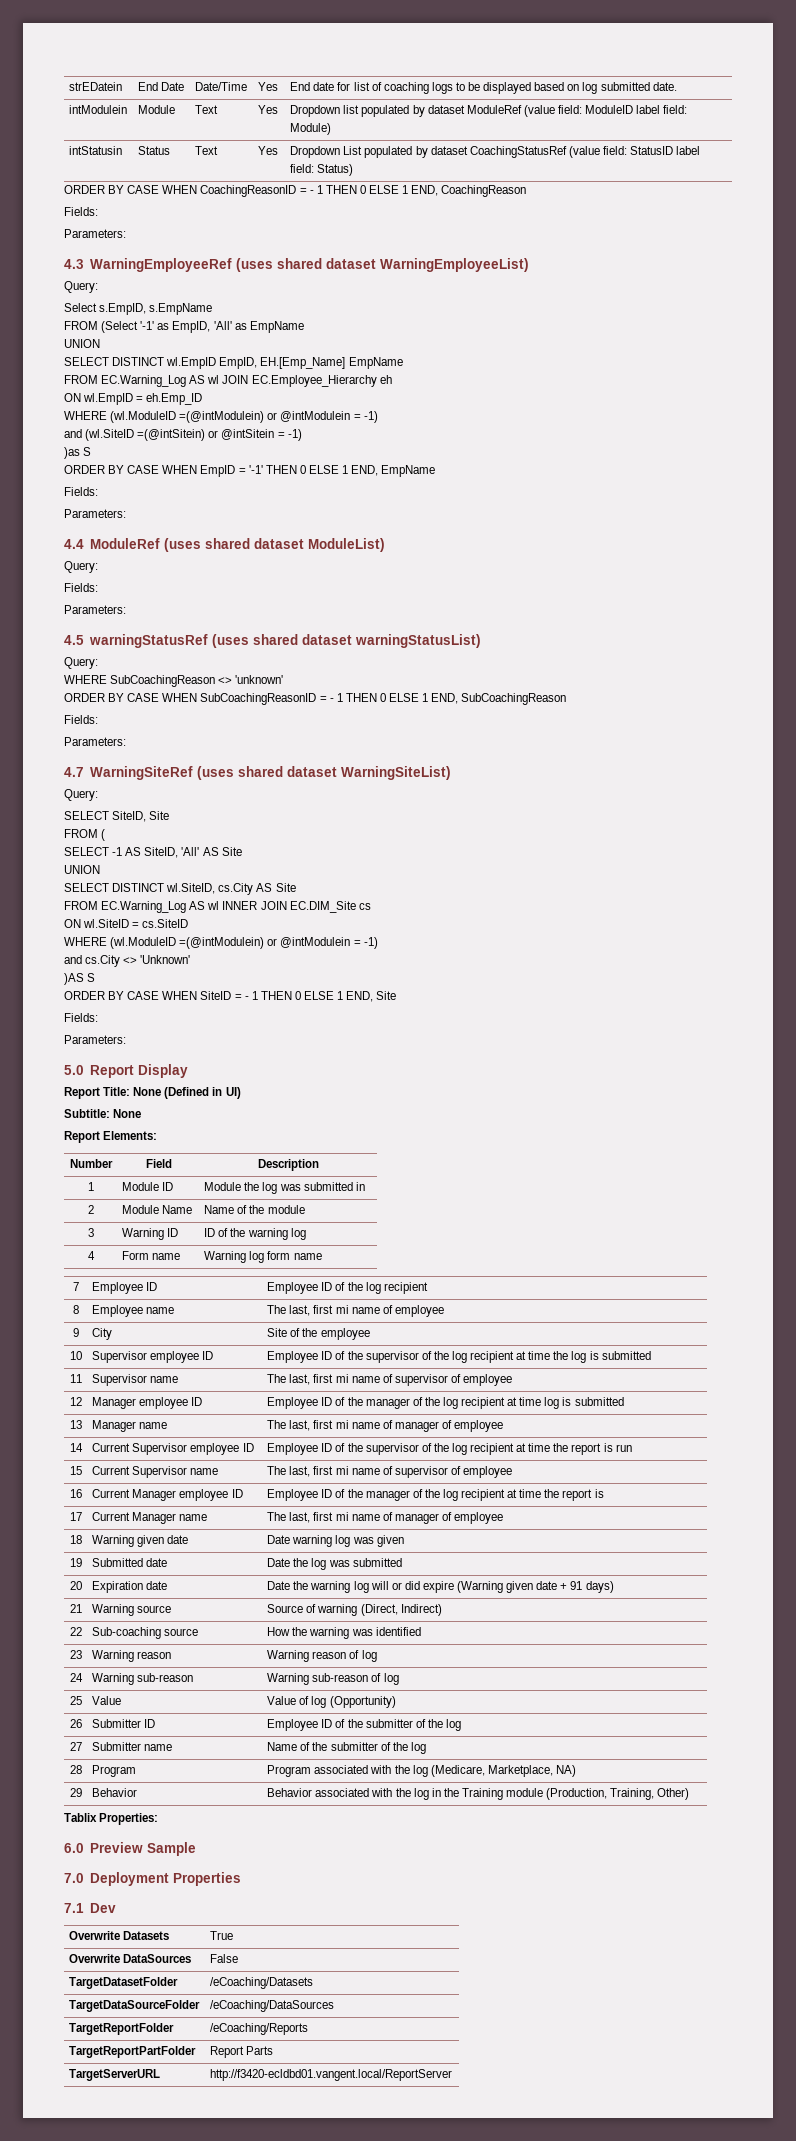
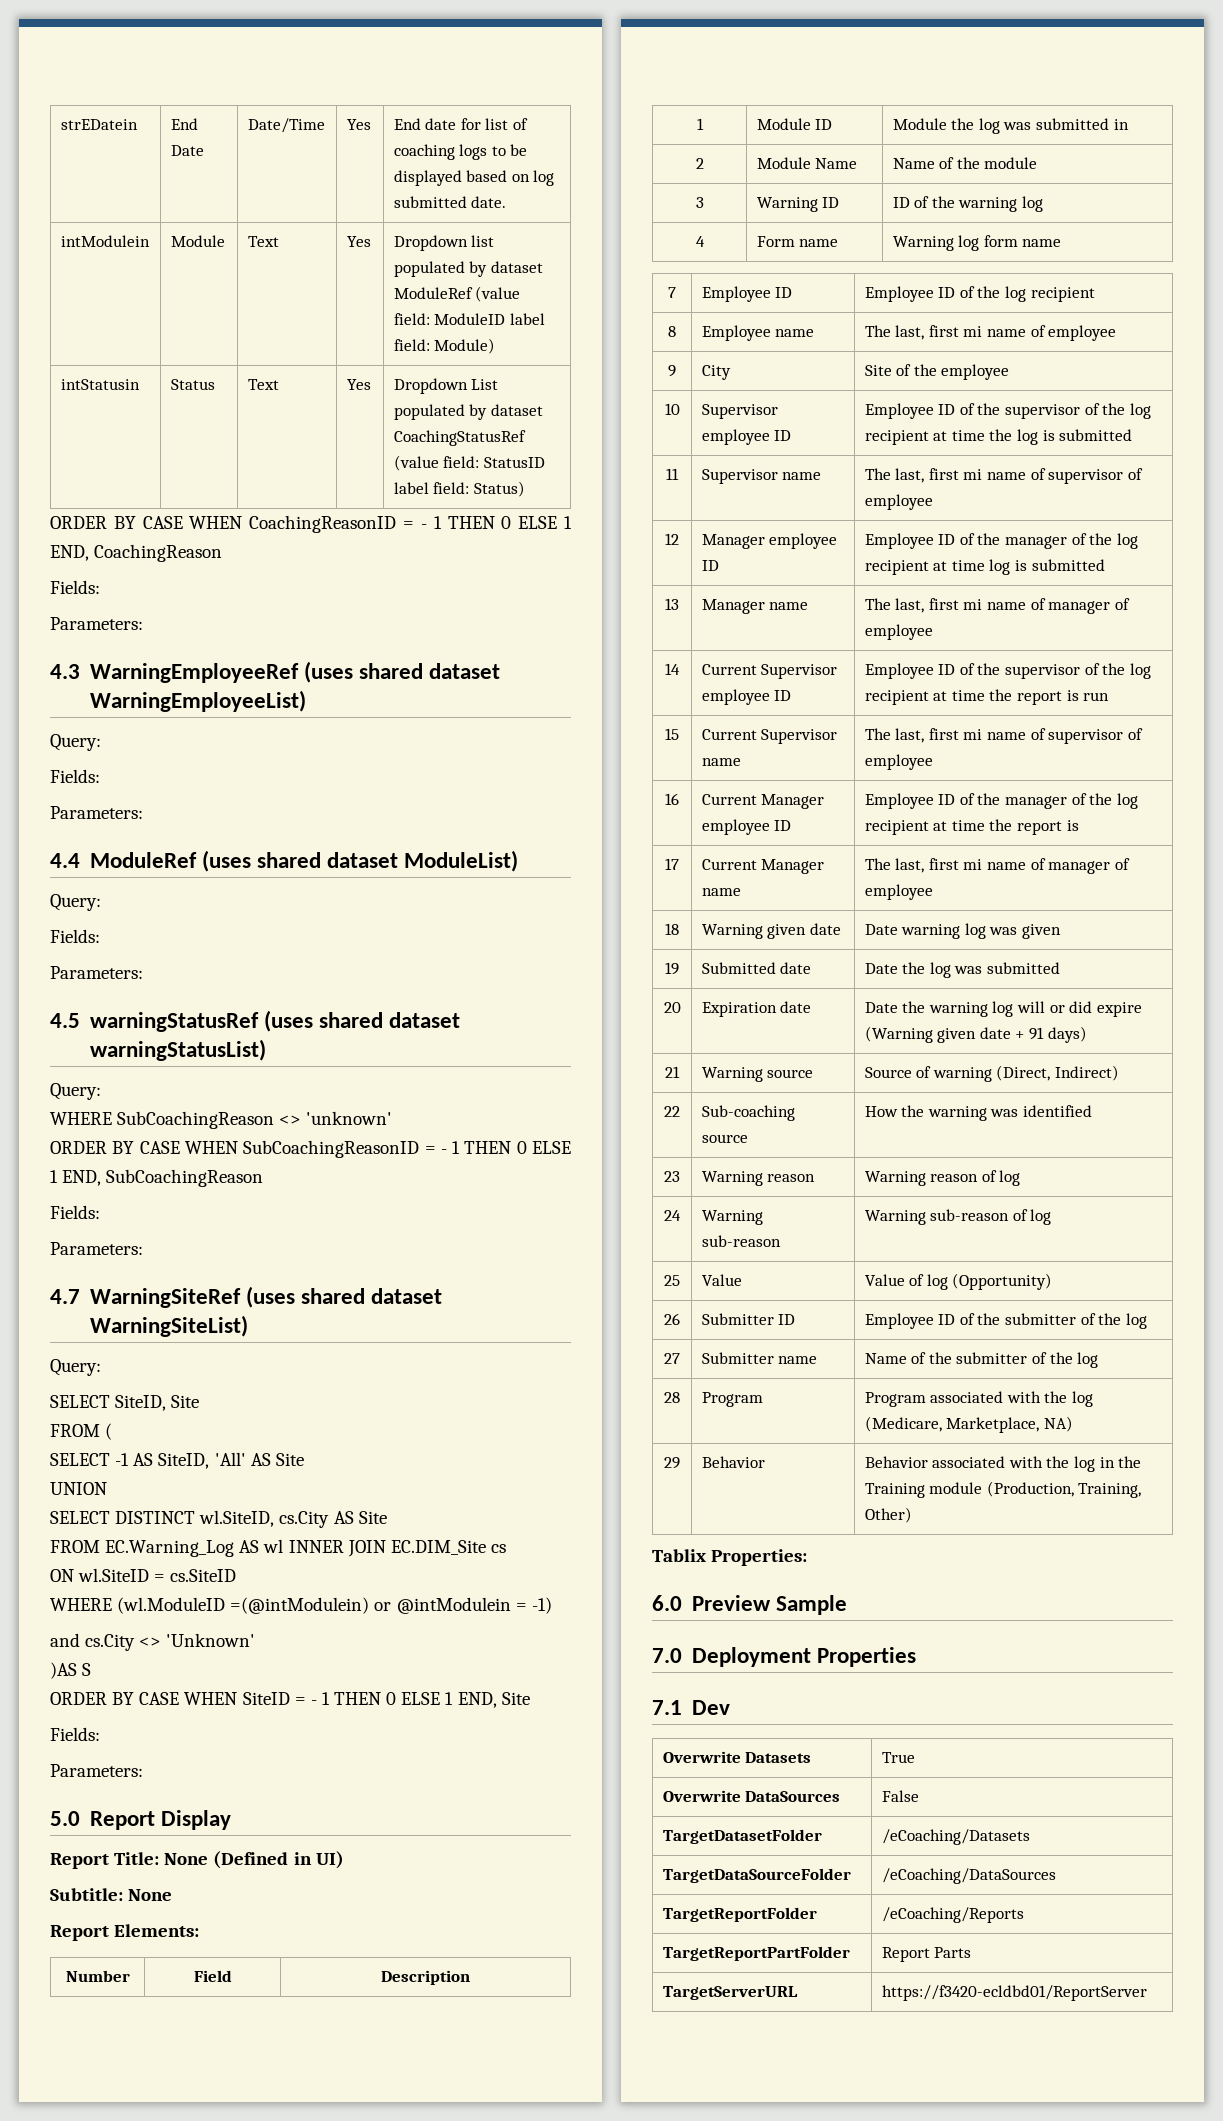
[64,303,213,315] [64,321,304,333] [64,339,100,348] [64,357,403,369] [64,375,392,387] [64,393,203,405] [64,411,378,423] [64,429,302,441] [64,447,92,459] [64,465,436,477] // Select s.EmpID, s.EmpName // FROM (Select '-1' as EmpID, 'All' as EmpName // UNION // SELECT DISTINCT wl.EmpID EmpID, EH.[Emp_Name] EmpName // FROM EC.Warning_Log AS wl JOIN EC.Employee_Hierarchy eh // ON wl.EmpID = eh.Emp_ID // WHERE (wl.ModuleID =(@intModulein) or @intModulein = -1) // and (wl.SiteID =(@intSitein) or @intSitein = -1) // )as S // ORDER BY CASE WHEN EmpID = '-1' THEN 0 ELSE 1 END, EmpName -> (101, 742) none
[210,2069,453,2081] http://f3420-ecldbd01.vangent.local/ReportServer -> [881,1985,1147,2001] https://f3420-ecldbd01/ReportServer

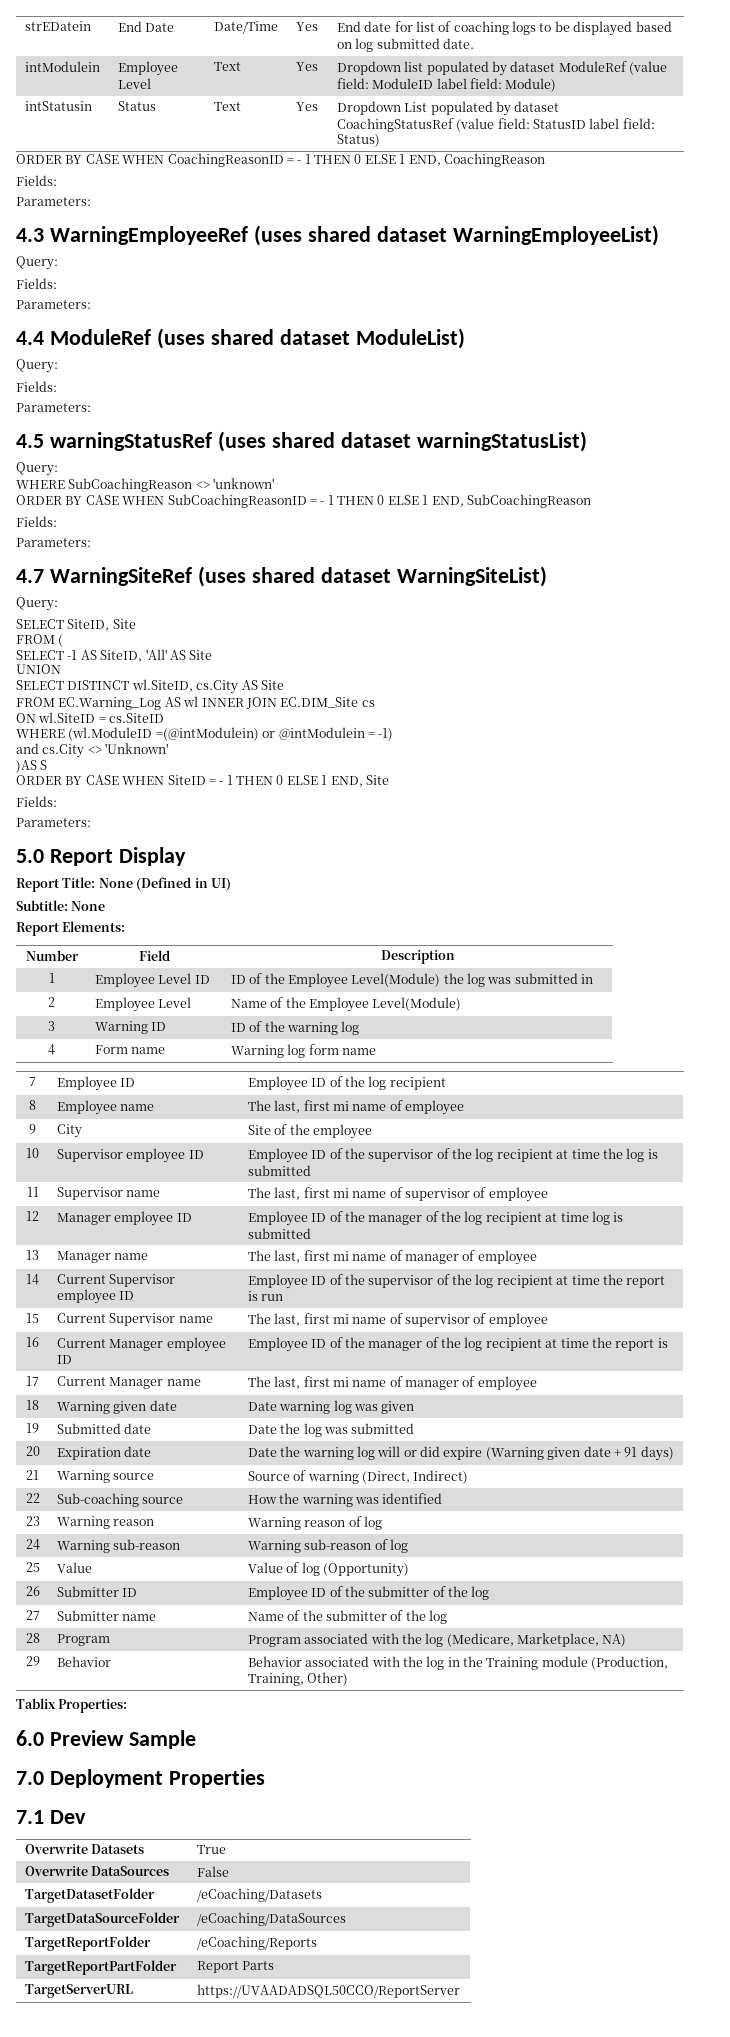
[170,235,225,247] Module -> [117,61,178,76] [117,78,151,89] Employee Level
[756,118,833,130] [892,118,947,130] Module ID | Module -> [94,973,210,988] [230,973,441,988] Employee Level ID | ID of the Employee Level(Module)
[756,157,858,169] [892,157,1038,169] Module Name | Name of the module -> [94,997,192,1012] [230,997,462,1012] Employee Level | Name of the Employee Level(Module)
[881,1985,1147,2001] https://f3420-ecldbd01/ReportServer -> [196,1984,460,1998] https://UVAADADSQL50CCO/ReportServer

